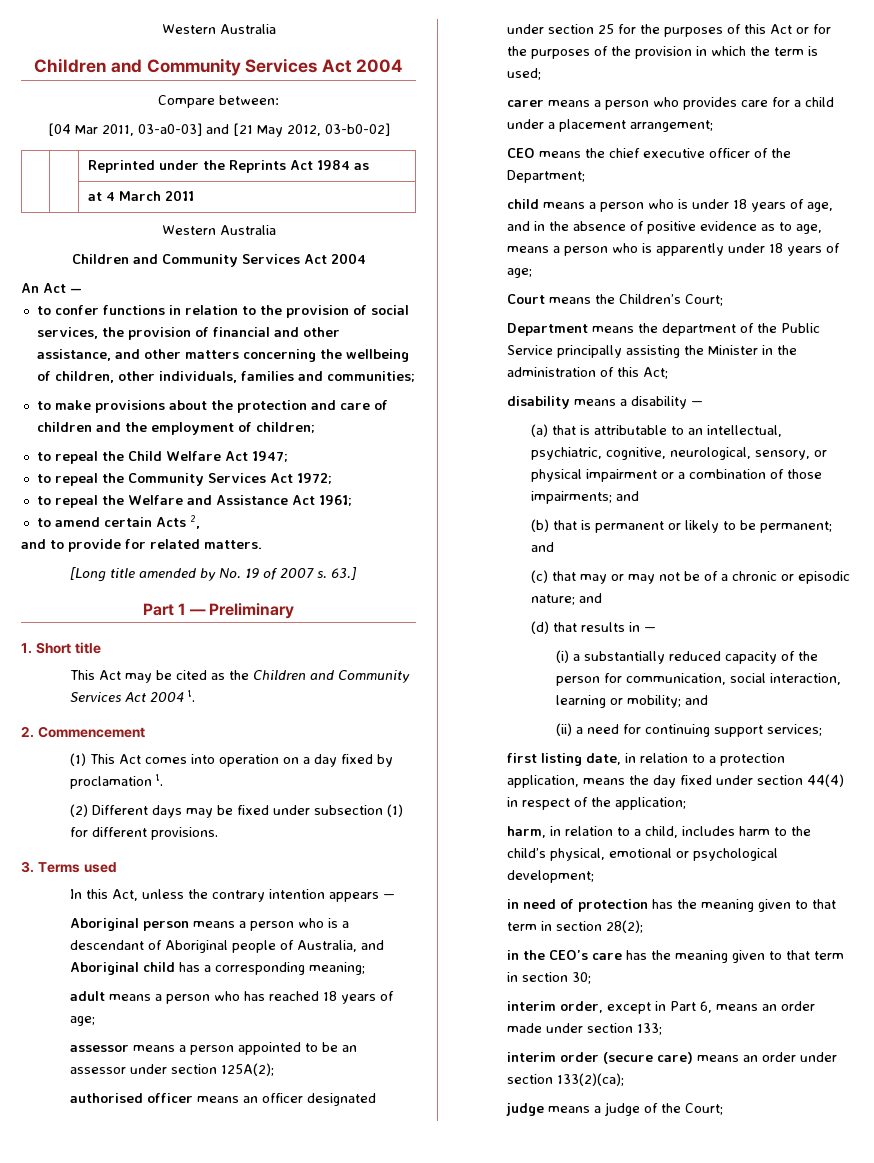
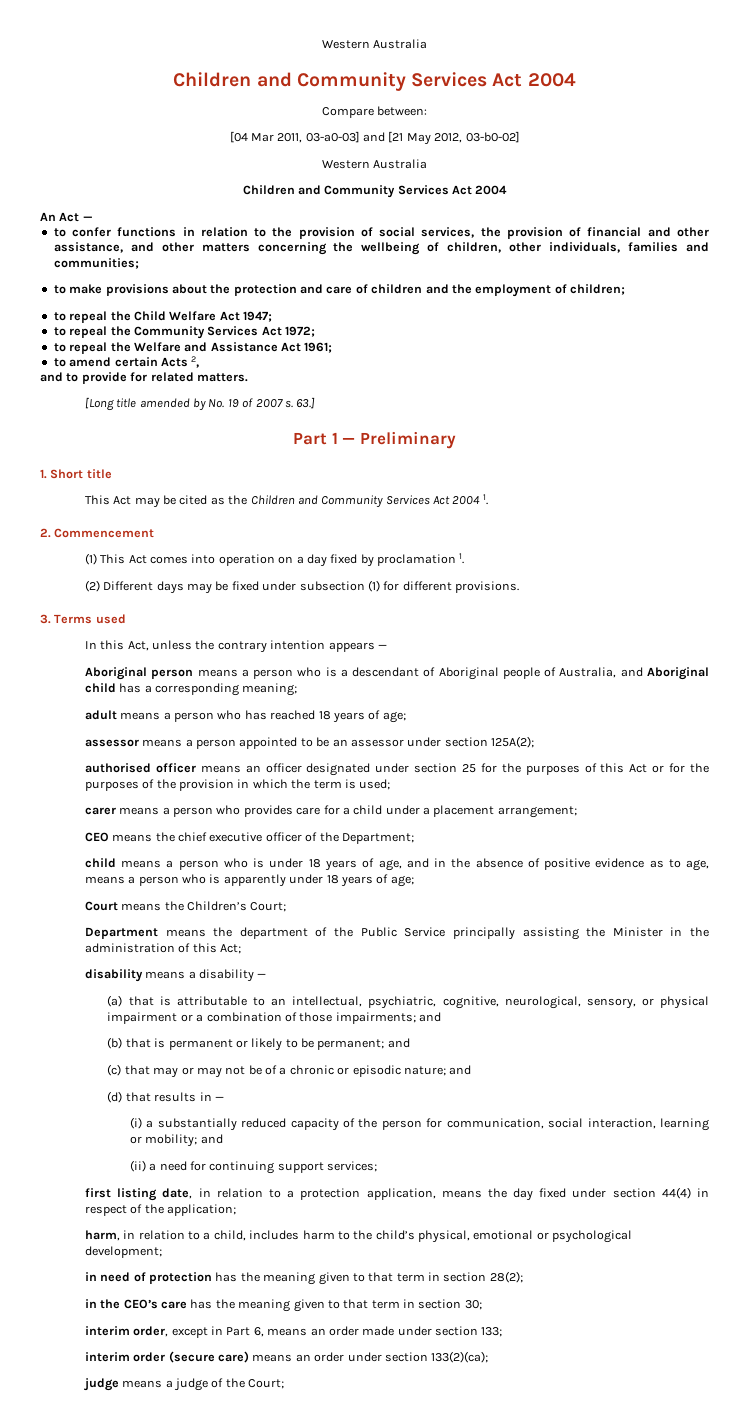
[87,160,369,173] [87,190,194,201] // | | Reprinted under the Reprints Act 1984 as // | | at 4 March 2011 -> (520, 137) none

